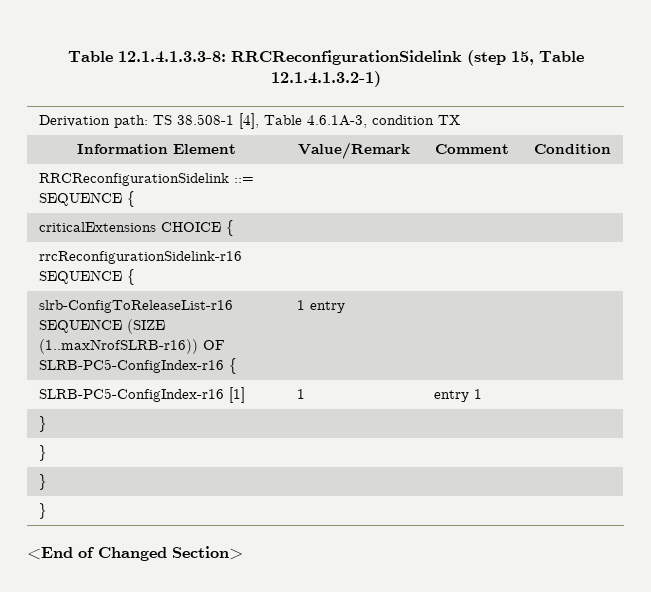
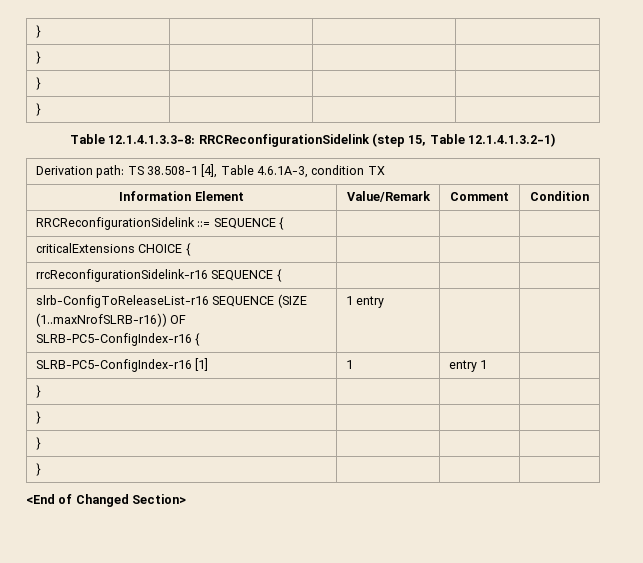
(67, 56) none -> [35,25,41,38] [35,51,41,64] [35,77,41,90] [35,103,41,116] } | | | // } | | | // } | | | // } | | | //

